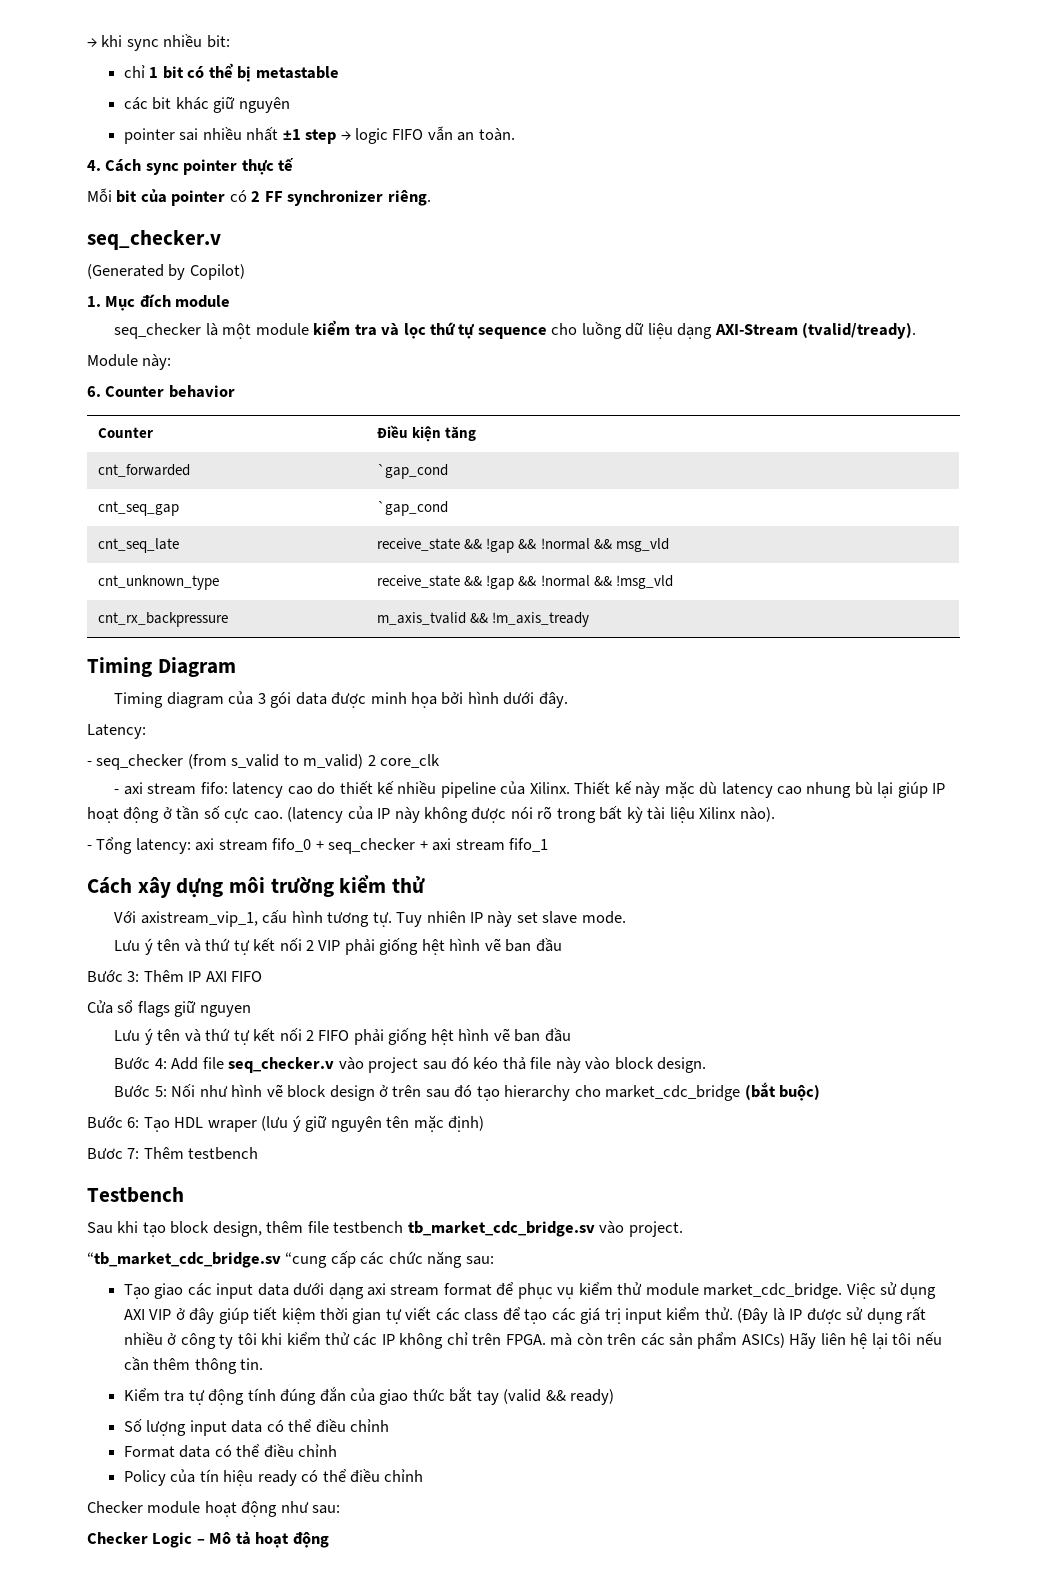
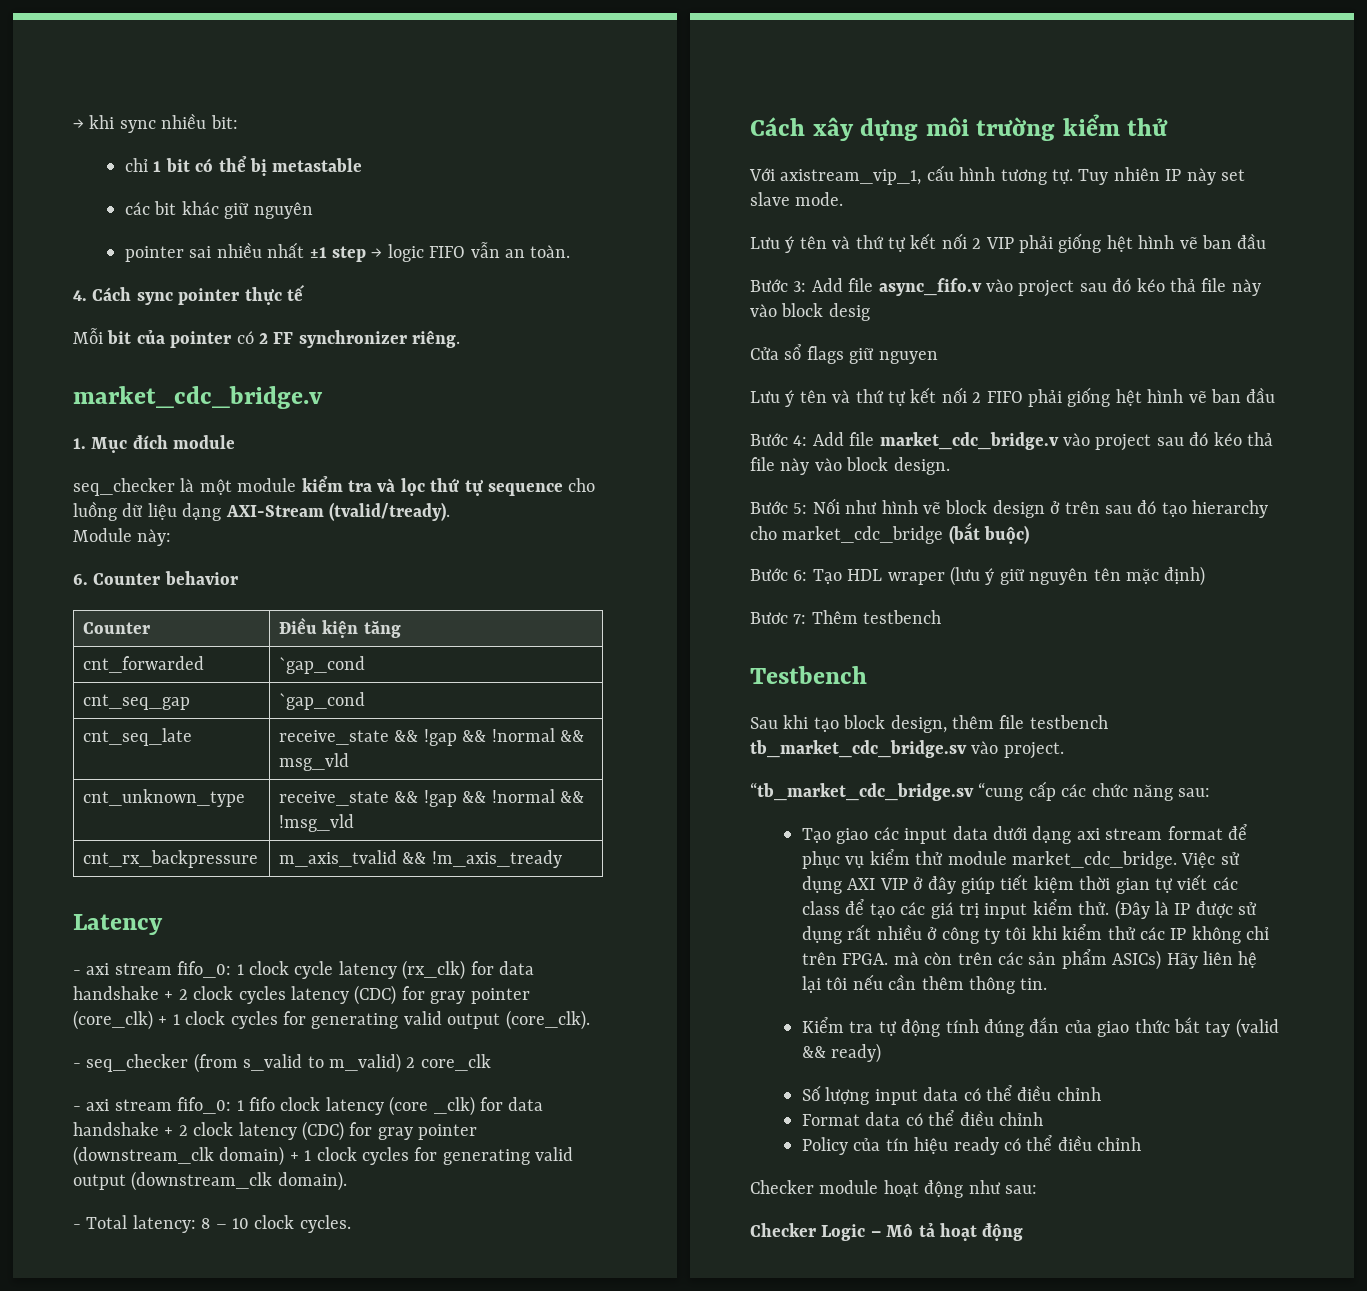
[87,230,221,250] [87,264,245,280] seq_checker.v // (Generated by Copilot) -> [73,386,323,409] market_cdc_bridge.v
[87,657,236,677] [114,691,568,708] [87,724,146,739] Timing Diagram // Timing diagram của 3 gói data được minh họa bởi hình dưới đây. // Latency: -> [73,914,163,935] [73,960,534,980] [73,985,530,1005] [73,1010,590,1030] Latency // - axi stream fifo_0: 1 clock cycle latency (rx_clk) for data handshake + 2 clock cycles latency (CDC) for gray pointer (core_clk) + 1 clock cycles for generating valid output (core_clk).
[200,781,946,798] [87,806,775,823] [87,837,549,854] fifo: latency cao do thiết kế nhiều pipeline của Xilinx. Thiết kế này mặc dù latency cao nhung bù lại giúp IP hoạt động ở tần số cực cao. (latency của IP này không được nói rõ trong bất kỳ tài liệu Xilinx nào). // - Tổng latency: axi stream fifo_0 + seq_checker + axi stream fifo_1 -> [177,1096,544,1116] [73,1121,478,1141] [73,1146,574,1166] [73,1171,347,1191] [73,1215,351,1233] fifo_0: 1 fifo clock latency (core _clk) for data handshake + 2 clock latency (CDC) for gray pointer (downstream_clk domain) + 1 clock cycles for generating valid output (downstream_clk domain). // - Total latency: 8 – 10 clock cycles.
[143,970,263,982] Thêm IP AXI FIFO -> [811,278,1261,297] [750,303,870,321] Add file async_fifo.v vào project sau đó kéo thả file này vào block desig
[228,1057,335,1073] seq_checker.v -> [879,432,1059,450] market_cdc_bridge.v

